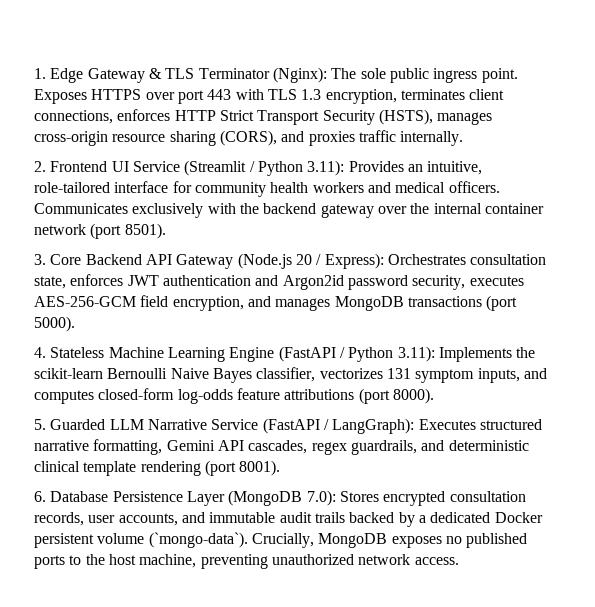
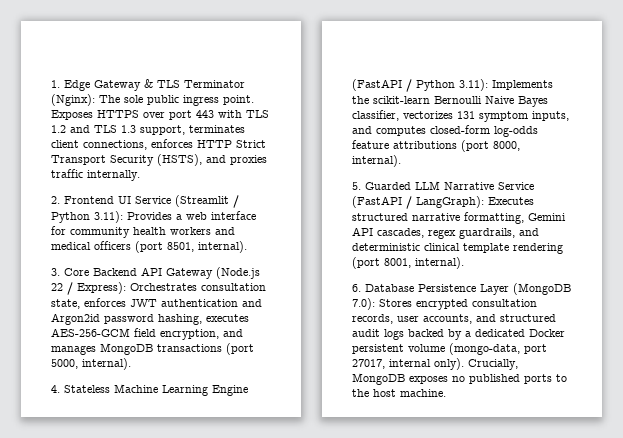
[301,89,397,104] 1.3 encryption, -> [51,125,185,135] 1.2 and TLS 1.3 support,
[437,112,493,125] [34,130,277,146] manages cross-origin resource sharing (CORS), -> (202, 160) none
[407,161,483,175] [34,182,110,193] an intuitive, role-tailored -> [176,212,207,220] a web
[448,181,500,193] [34,203,544,218] [34,223,166,239] officers. Communicates exclusively with the backend gateway over the internal container network (port 8501). -> [94,241,247,253] officers (port 8501, internal).
[295,254,312,265] 20 -> [51,283,63,291] 22
[412,275,466,290] security, -> [158,314,202,325] hashing,
[34,316,75,332] 5000). -> [51,358,131,370] 5000, internal).
[392,388,434,404] 8000). -> [493,141,520,151] [352,155,401,167] 8000, internal).
[239,460,281,476] 8001). -> [384,257,464,269] 8001, internal).
[209,512,345,523] immutable audit trails -> [500,314,556,322] [352,329,404,340] structured audit logs
[148,532,248,548] (`mongo-data`). -> [449,343,547,355] [352,358,464,370] (mongo-data, port 27017, internal only).
[139,554,459,569] machine, preventing unauthorized network access. -> [400,389,446,397] machine.

